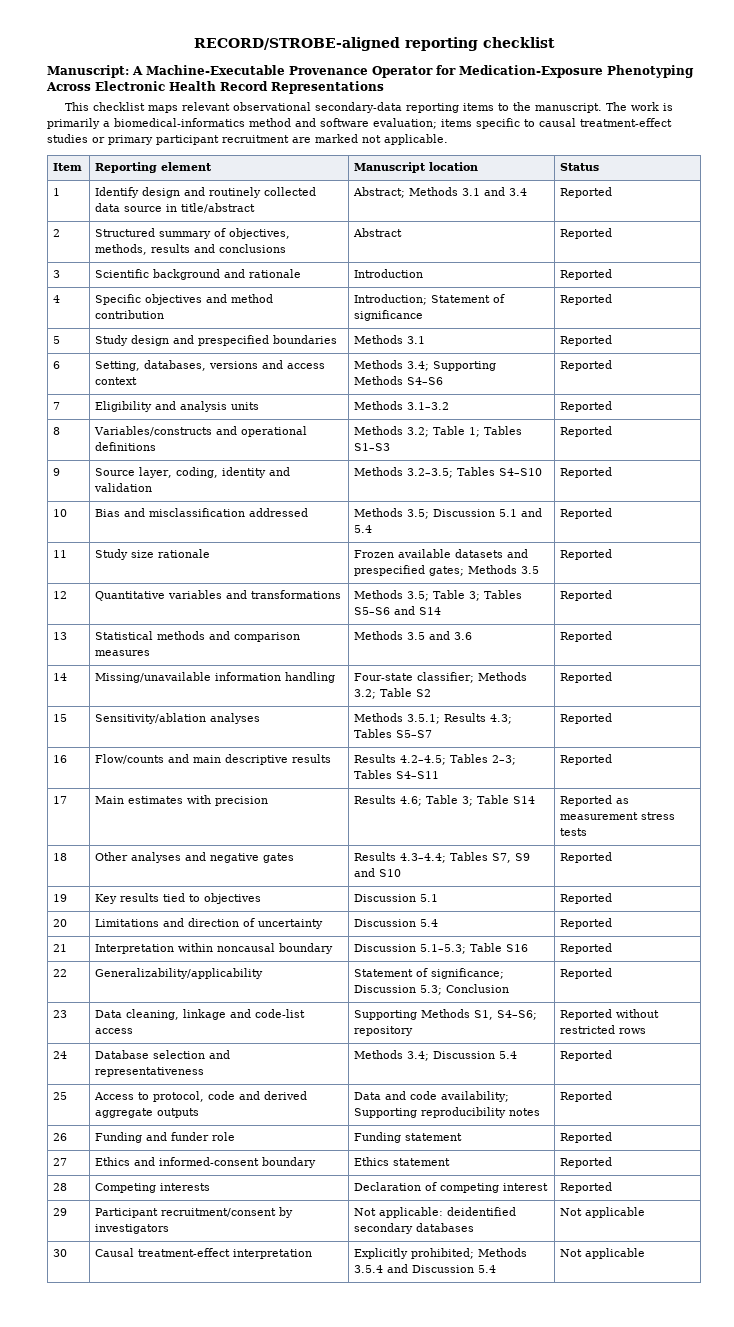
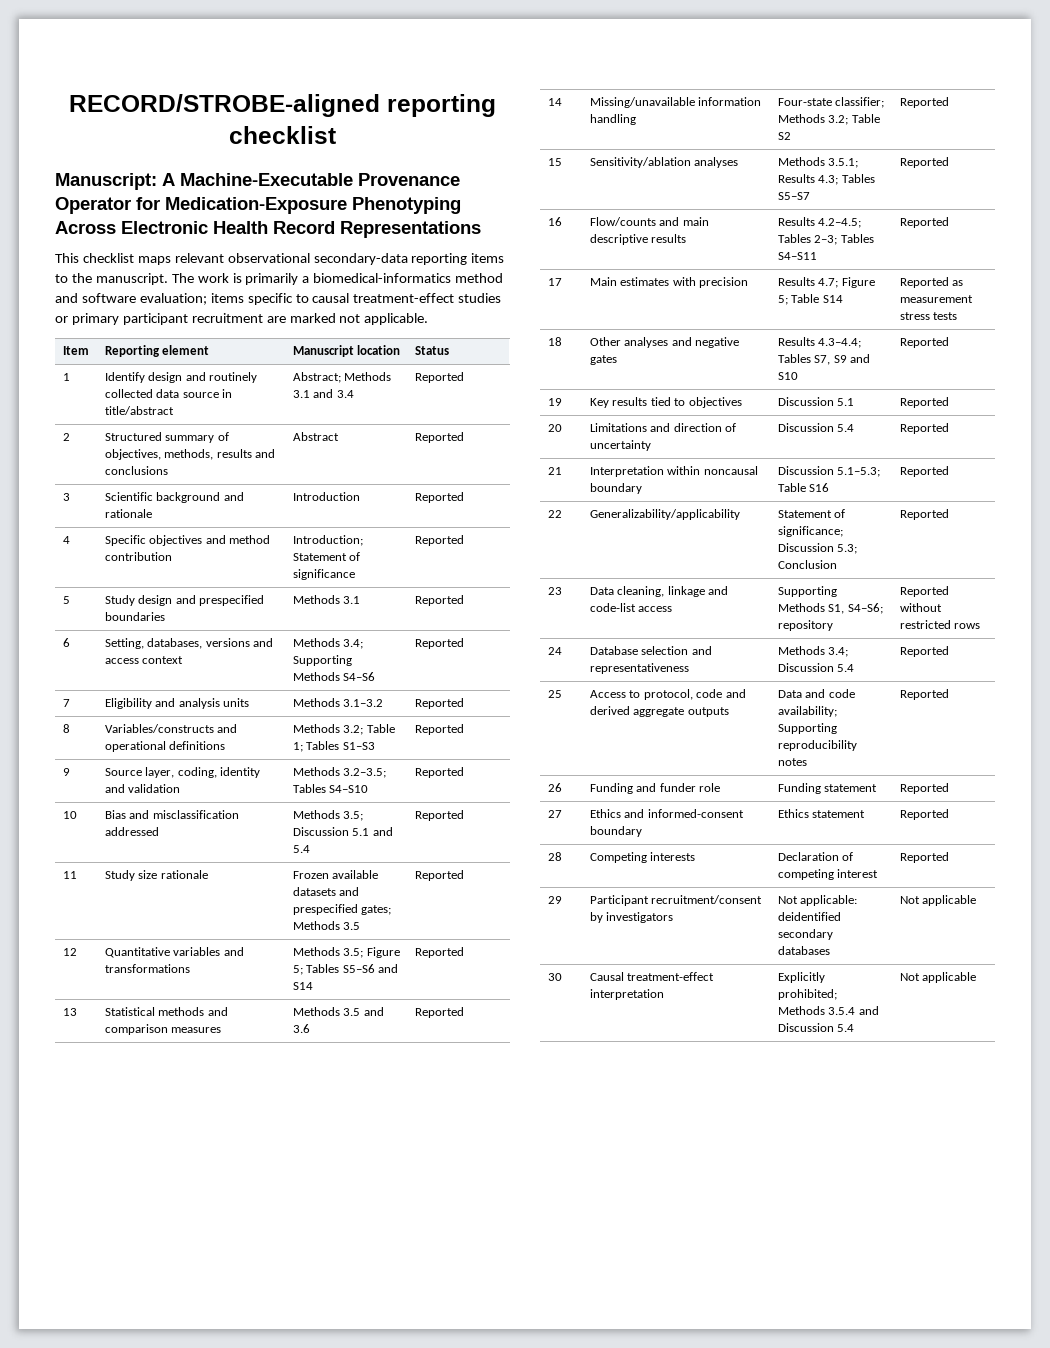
[433,590,481,601] Table 3; -> [366,947,400,958] [292,965,303,975] Figure 5;
[400,795,474,806] 4.6; Table 3; -> [818,277,875,288] [777,295,788,305] 4.7; Figure 5;

